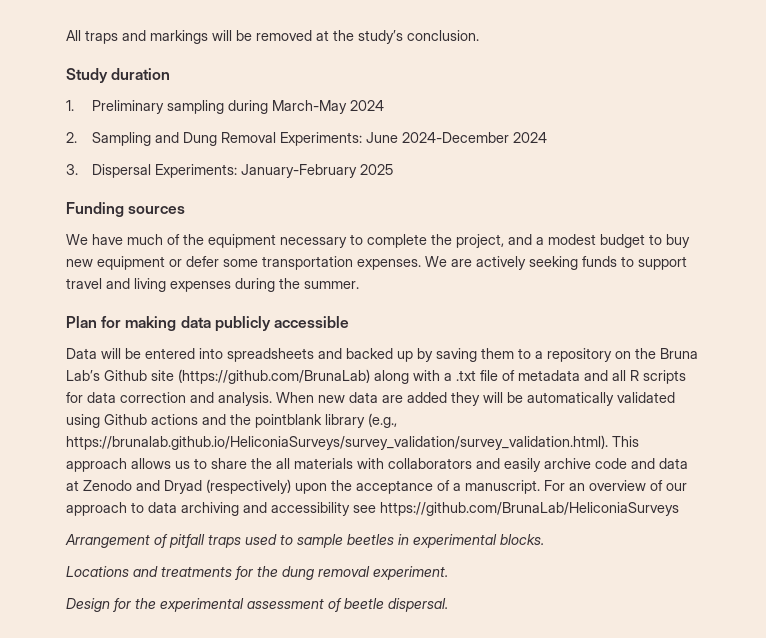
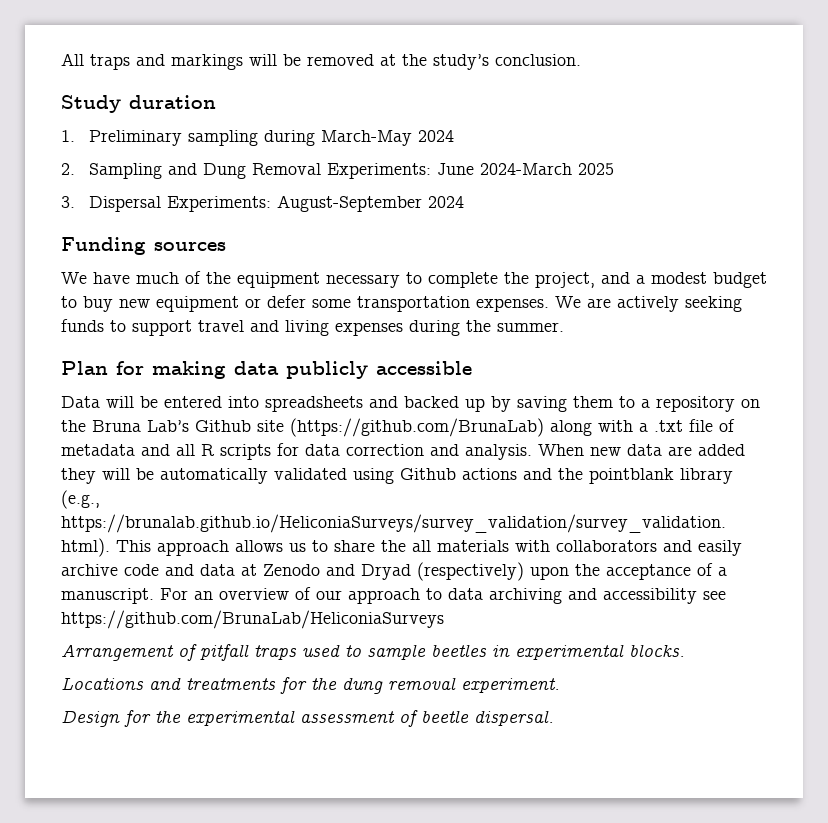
[401,132,547,143] 2024-December 2024 -> [480,163,615,175] 2024-March 2025
[240,164,393,178] January-February 2025 -> [277,195,465,212] August-September 2024

